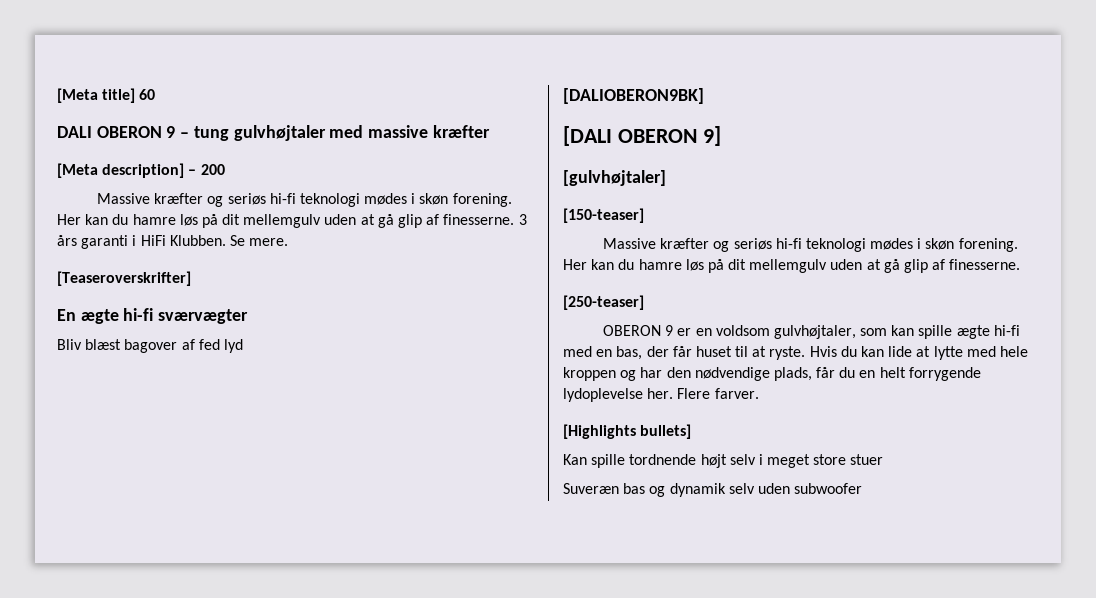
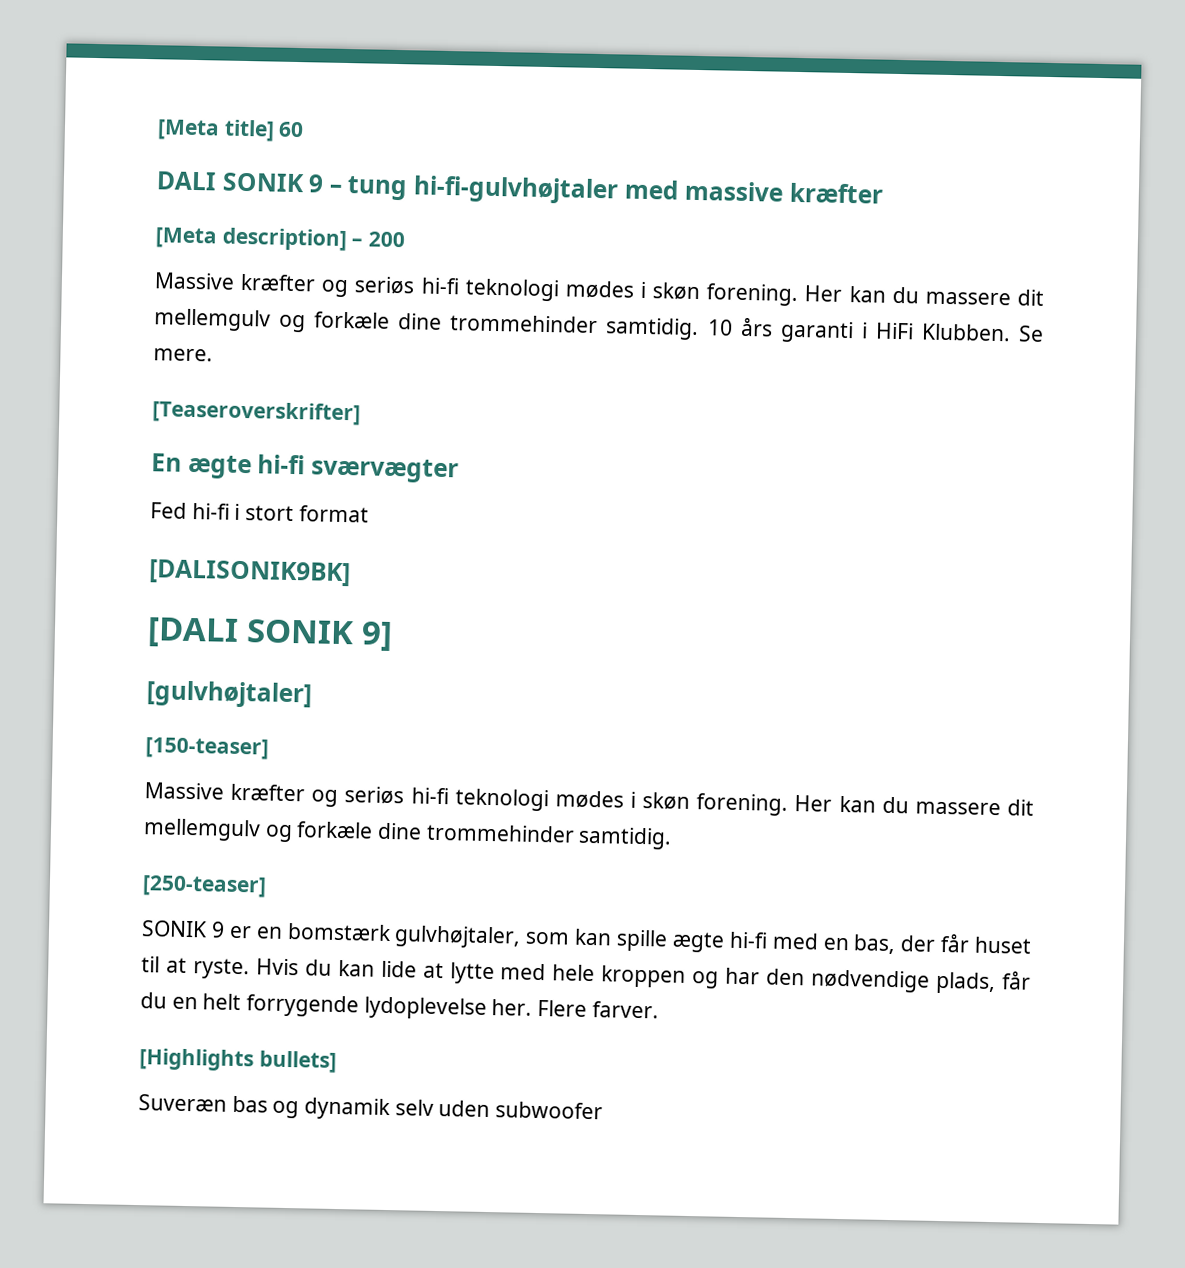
[96,126,162,138] OBERON -> [221,172,305,193] SONIK
[233,125,326,141] gulvhøjtaler -> [413,175,620,205] hi-fi-gulvhøjtaler
[132,214,527,228] hamre løs på dit mellemgulv uden at gå glip af finesserne. 3 -> [924,289,1044,306] [153,308,733,341] massere dit mellemgulv og forkæle dine trommehinder samtidig. 10
[57,339,243,353] [563,88,704,104] Bliv blæst bagover af fed lyd // [DALIOBERON9BK] -> [150,502,369,523] [148,559,351,588] Fed hi-fi i stort format // [DALISONIK9BK]
[617,129,697,143] OBERON -> [246,619,354,645] SONIK
[638,259,1021,273] hamre løs på dit mellemgulv uden at gå glip af finesserne. -> [914,799,1034,816] [143,818,673,850] massere dit mellemgulv og forkæle dine trommehinder samtidig.
[603,325,662,336] OBERON -> [141,920,207,938] SONIK
[715,325,770,336] voldsom -> [286,922,392,942] bomstærk
[563,454,884,468] // Kan spille tordnende højt selv i meget store stuer -> (337, 1061) none

